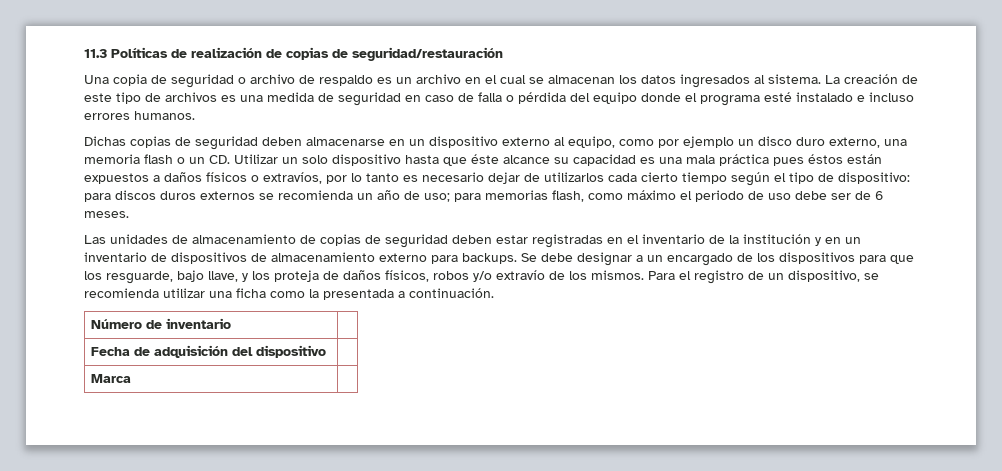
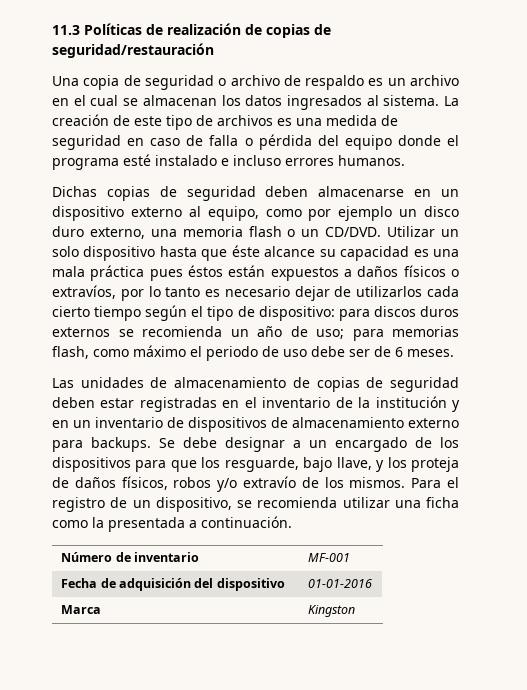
[209,155,230,164] CD. -> [325,227,382,237] CD/DVD.
(231, 323) none -> [308,553,351,562] MF-001
(326, 351) none -> [308,579,373,588] 01-01-2016
(131, 378) none -> [308,605,356,617] Kingston

